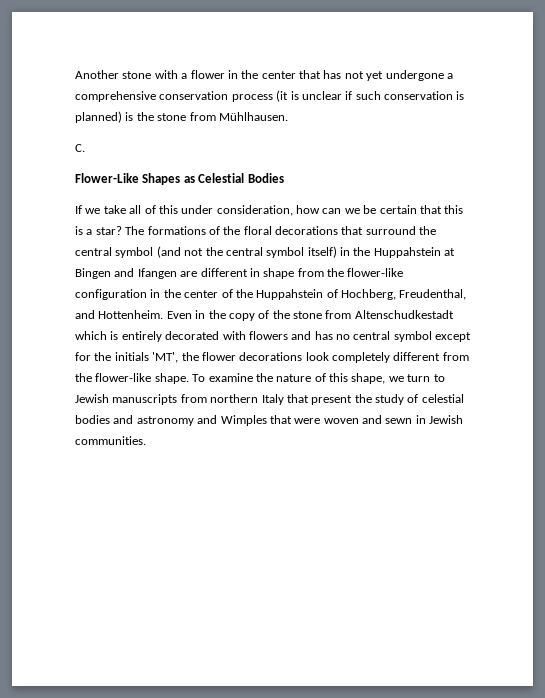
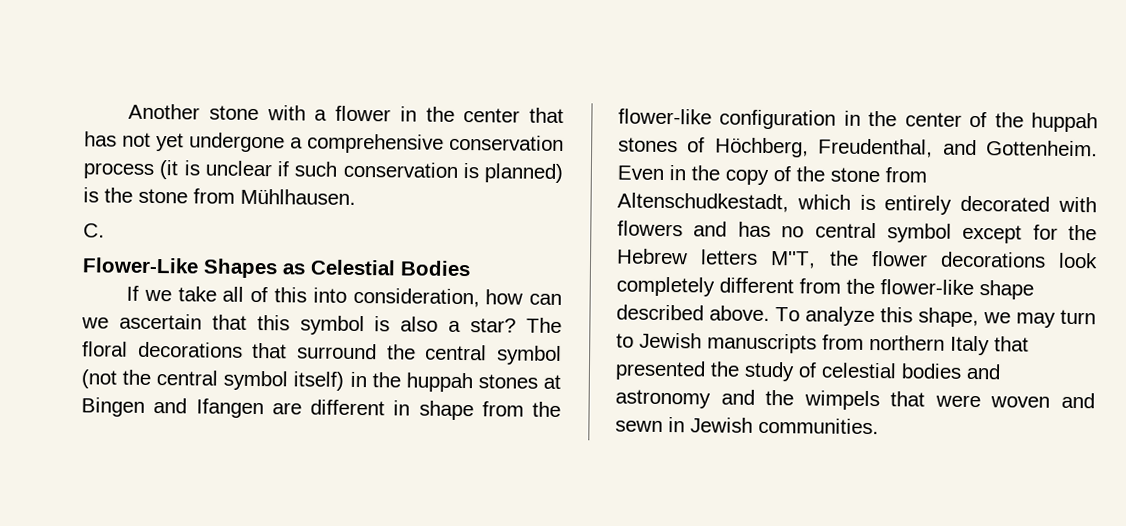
[181,205,214,214] under -> [312,287,347,303] into
[363,205,464,214] [75,226,241,235] be certain that this is a star? The formations of the -> [118,313,563,336] ascertain that this symbol is also a star? The
[156,246,204,258] (and not -> [81,369,117,389] (not
[373,247,441,258] Huppahstein -> [405,372,538,393] huppah stones
[256,289,396,300] Huppahstein of Hochberg, -> [1031,112,1098,133] [618,137,809,158] huppah stones of Höchberg,
[98,310,164,319] Hottenheim. -> [986,140,1098,157] Gottenheim.
[354,310,454,319] Altenschudkestadt -> [617,192,789,213] Altenschudkestadt,
[114,352,179,363] initials 'MT', -> [616,248,817,269] Hebrew letters M''T,
[154,373,326,384] shape. To examine the nature of -> [979,280,1034,300] [616,304,875,327] shape described above. To analyze
(404, 379) none -> [1016,312,1056,328] may
[311,395,353,405] present -> [615,360,706,381] presented
[220,415,267,426] Wimples -> [765,389,880,411] the wimpels

